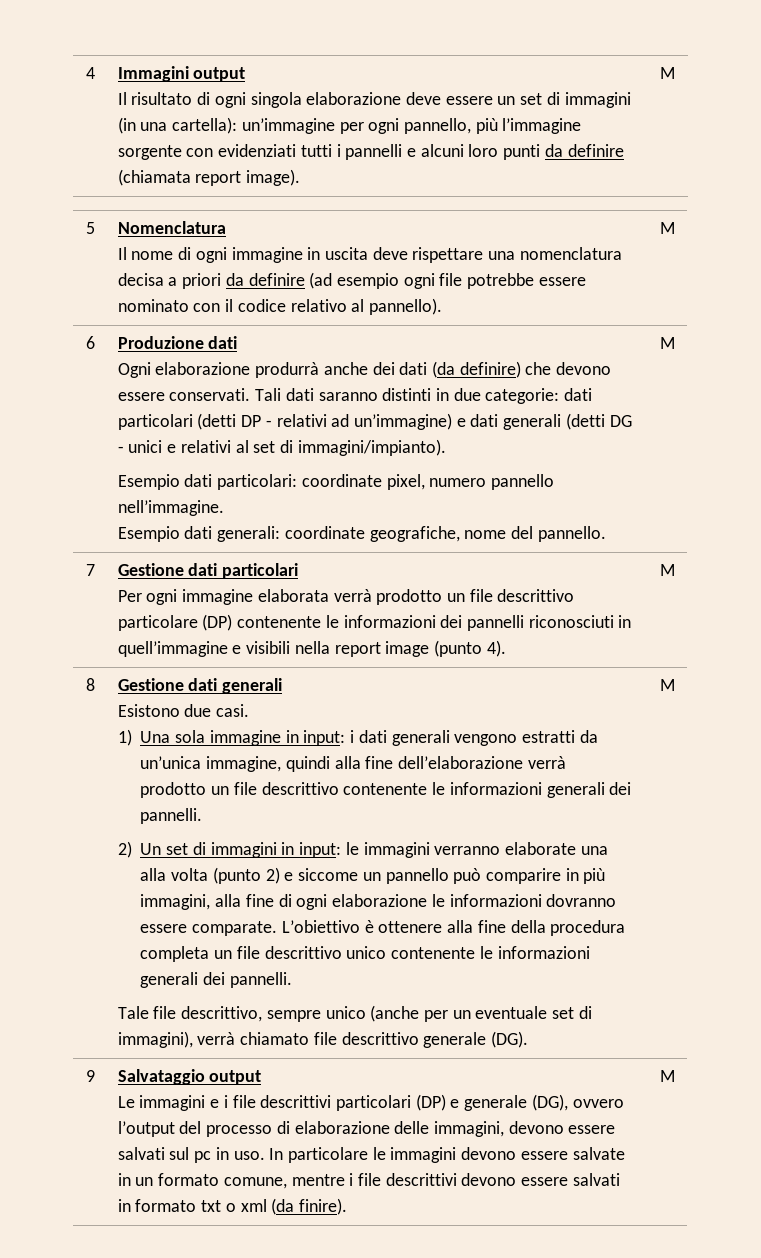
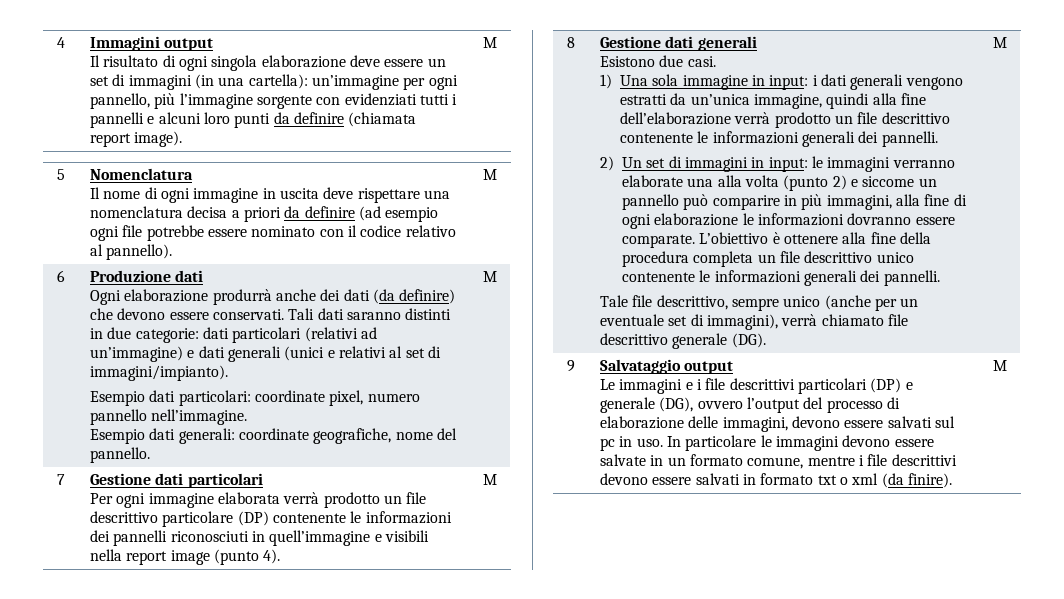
[197,413,327,430] (detti DP - relativi -> [304,327,358,342] (relativi
[565,413,632,430] [117,440,163,453] (detti DG - unici -> [284,346,325,361] (unici

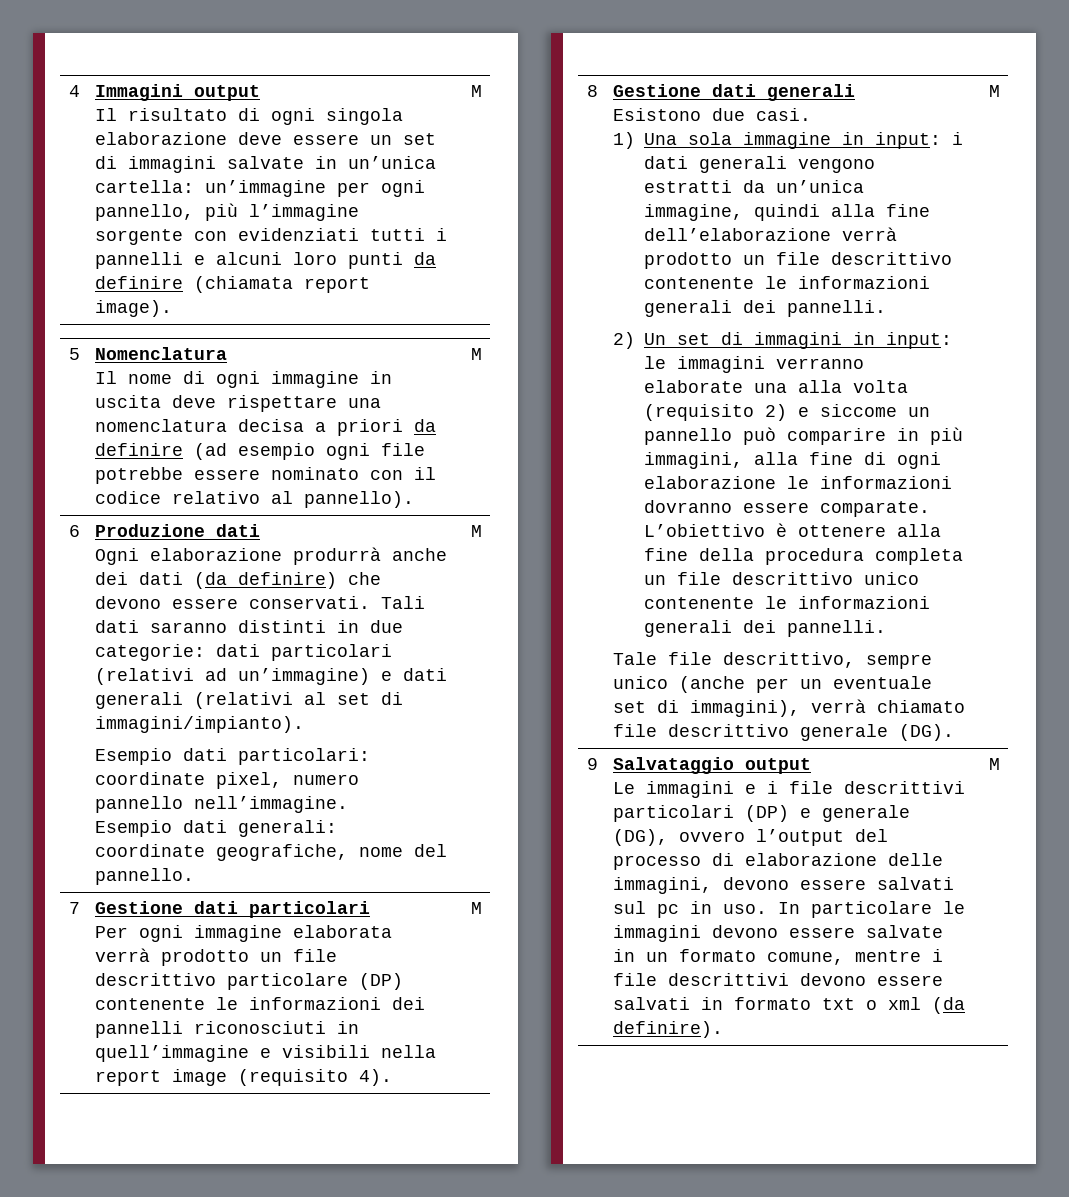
[194,74,308,89] (in una cartella): -> [226,156,436,169] [94,180,194,193] salvate in un’unica cartella:
[284,346,386,361] (unici e relativi -> [193,692,293,709] (relativi
[213,549,259,565] (punto -> [237,1069,348,1086] (requisito
[783,175,829,191] (punto -> [643,404,754,421] (requisito
[907,473,952,488] finire). -> [612,1021,723,1038] definire).

